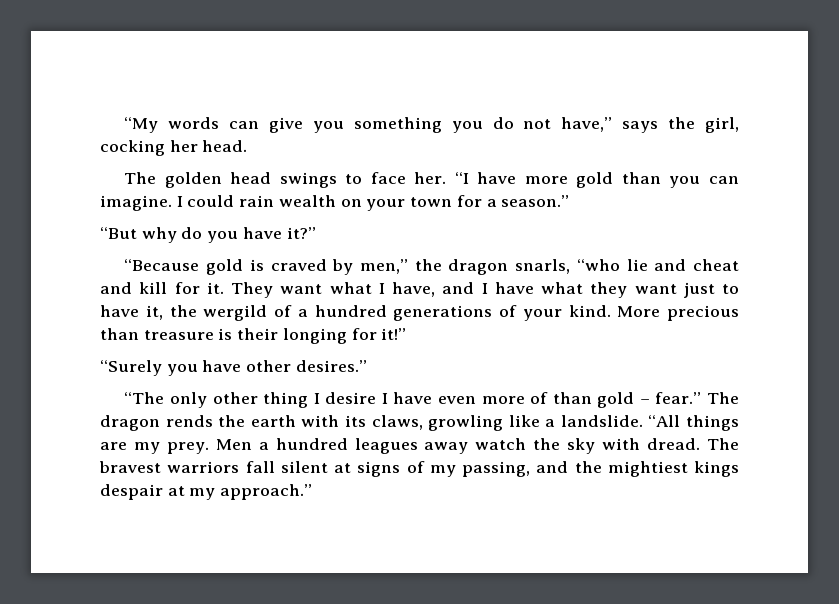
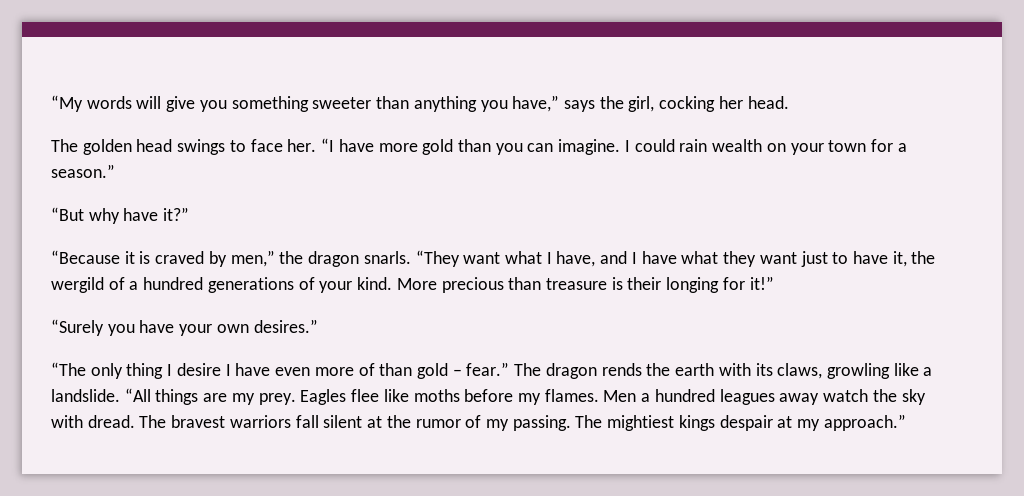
[229,121,260,129] can -> [136,96,162,109] will
[451,117,552,133] you do not -> [312,96,508,112] sweeter than anything you
[181,227,239,243] do you -> (120, 216) none
[206,259,244,275] gold -> [124,251,135,264] it
[515,259,739,274] [100,282,273,298] snarls, “who lie and cheat and kill for it. They -> [363,250,460,267] snarls. “They
[246,360,292,372] other -> [179,324,249,336] your own
[212,392,258,404] other -> (123, 371) none
(209, 448) none -> [300,389,599,405] Eagles flee like moths before my flames.
[357,461,602,477] signs of my passing, and the -> [386,415,603,431] the rumor of my passing. The

